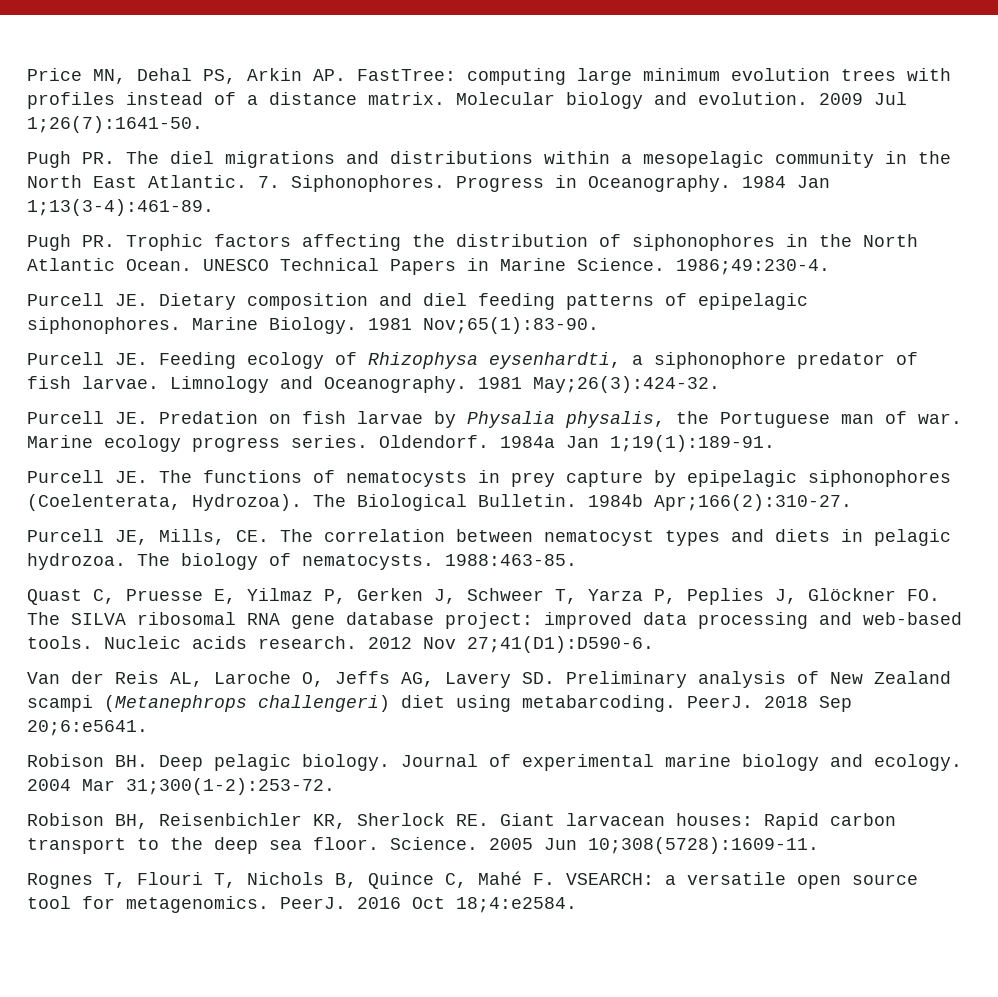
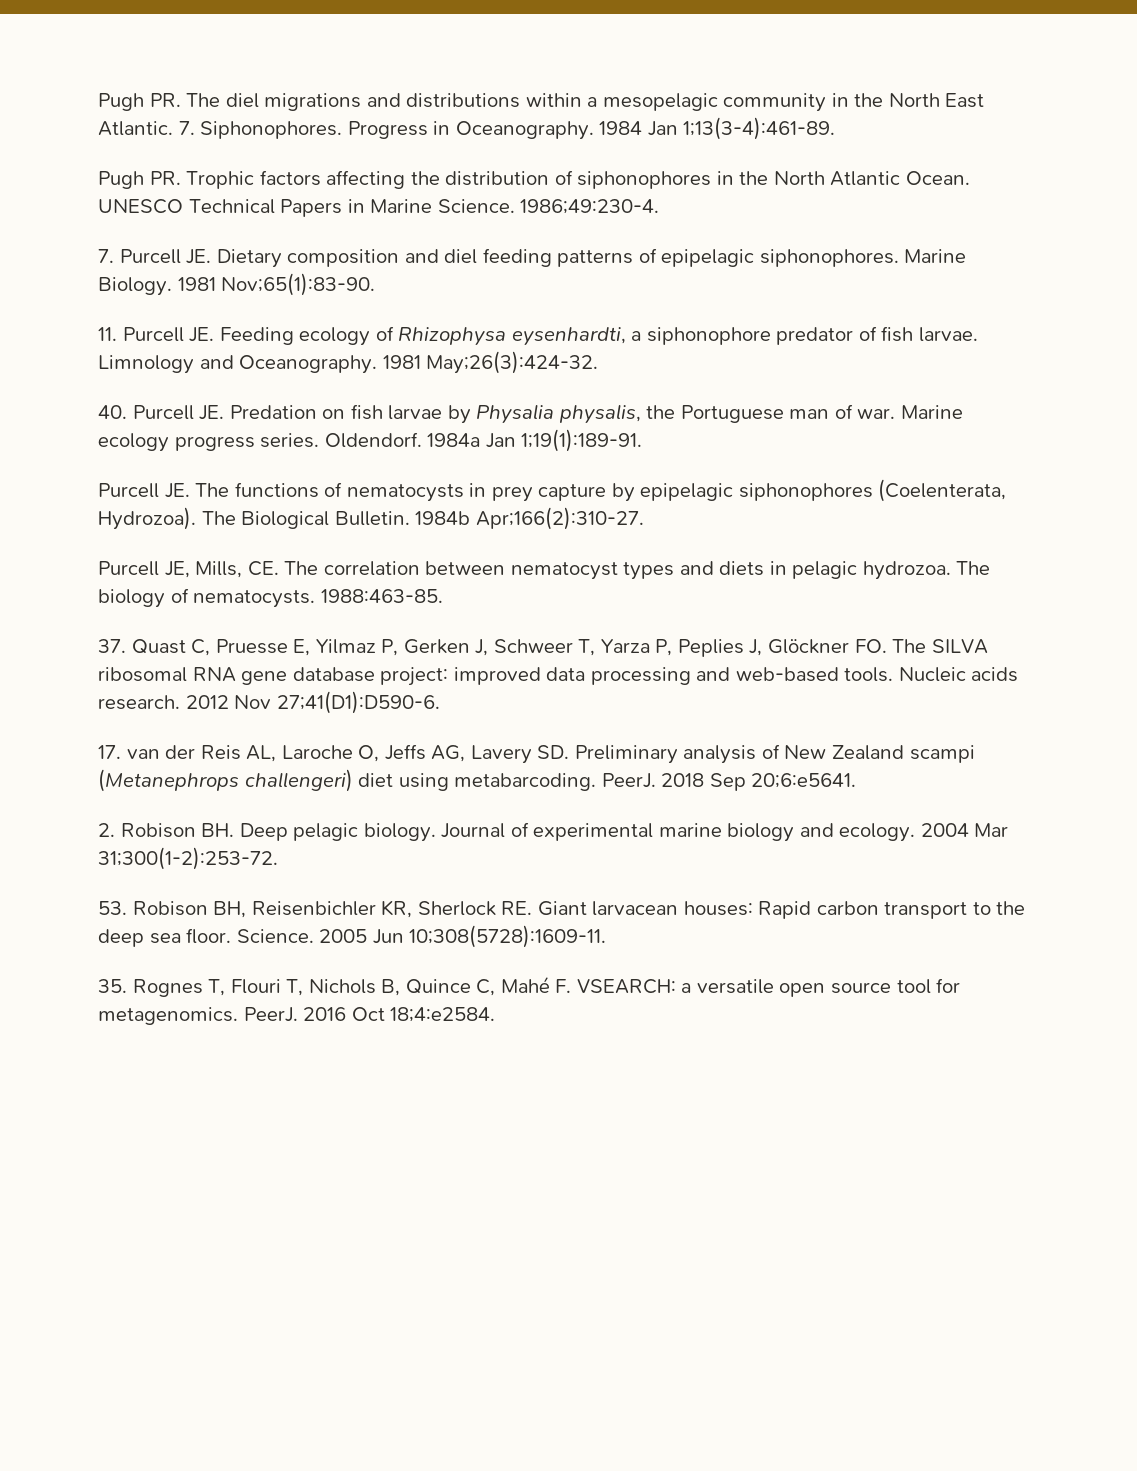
[27,68,951,85] [27,92,907,109] [27,116,203,133] Price MN, Dehal PS, Arkin AP. FastTree: computing large minimum evolution trees with profiles instead of a distance matrix. Molecular biology and evolution. 2009 Jul 1;26(7):1641-50. // -> (98, 102) none
(830, 267) none -> [98,249,114,263] 7.
(599, 325) none -> [98,327,117,341] 11.
(720, 384) none -> [98,405,127,419] 40.
(577, 560) none -> [98,639,126,653] 37.
[27,672,60,684] Van -> [98,745,160,759] 17. van
(148, 728) none -> [98,823,115,837] 2.
(335, 786) none -> [98,901,127,915] 53.
(819, 845) none -> [98,979,127,993] 35.

